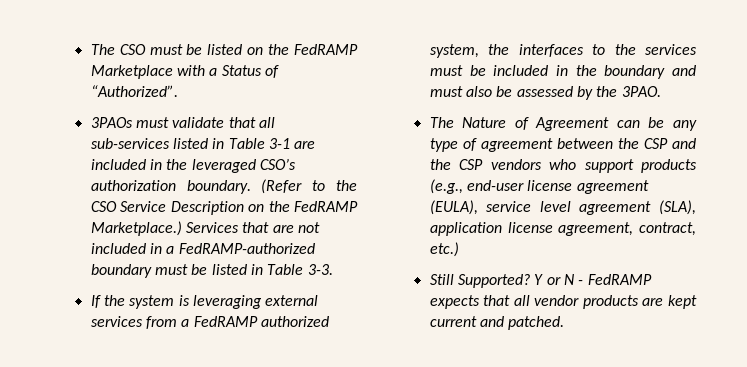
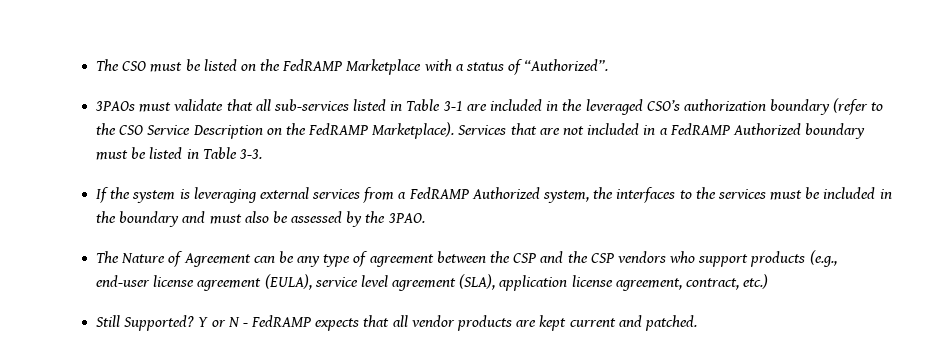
[221,65,262,76] Status -> [466,62,505,71] status
[186,179,303,194] boundary. (Refer -> [770,98,869,115] boundary (refer
[90,221,182,236] Marketplace.) -> [372,122,455,139] Marketplace).
[178,243,315,254] FedRAMP-authorized -> [669,123,801,135] FedRAMP Authorized
[261,316,330,327] authorized -> [471,187,540,199] Authorized

